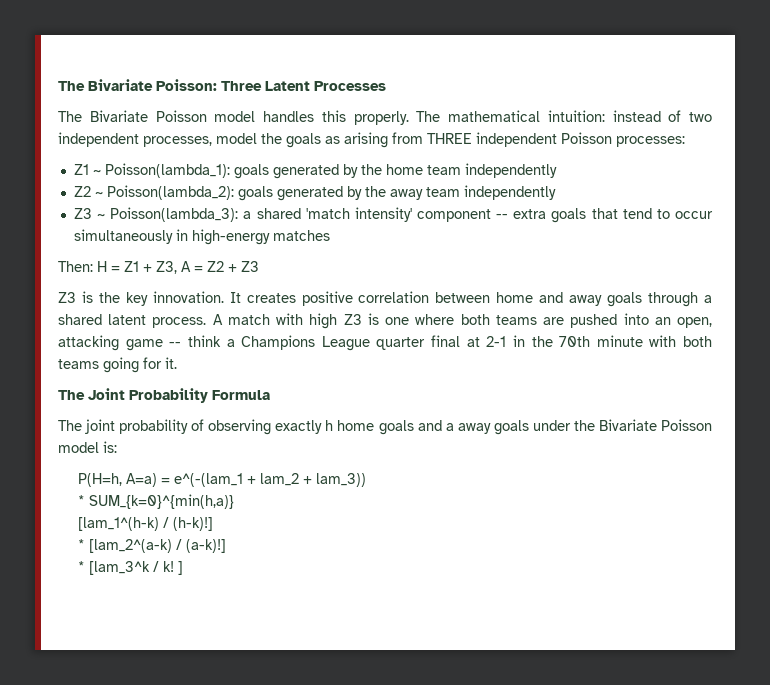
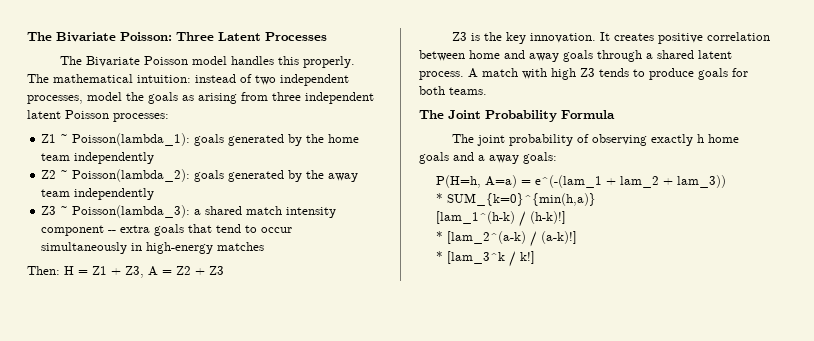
[427,132,557,147] THREE independent -> [272,92,374,104] [27,110,61,119] three independent latent
[305,207,412,222] 'match intensity' -> [246,206,337,218] match intensity
[367,313,713,328] [58,335,712,351] [58,357,177,373] is one where both teams are pushed into an open, attacking game -- think a Champions League quarter final at 2-1 in the 70th minute with both teams going for it. -> [599,68,748,80] [419,86,487,95] tends to produce goals for both teams.
[493,419,712,435] [58,441,117,453] goals under the Bivariate Poisson model is: -> [523,152,557,164] goals:
[162,561,183,575] k! ] -> [519,251,535,264] k!]

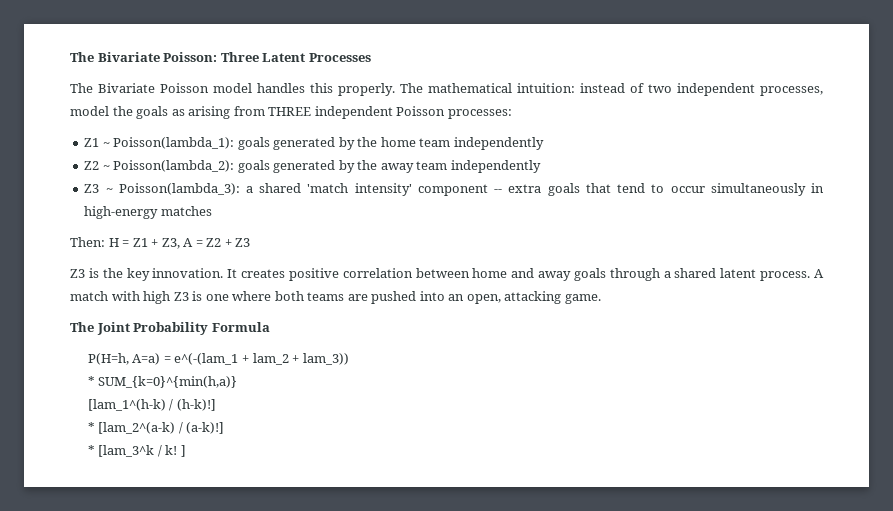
[272,92,374,104] [27,110,61,119] three independent latent -> [268,106,393,119] THREE independent
[246,206,337,218] match intensity -> [307,183,412,196] 'match intensity'
[599,68,748,80] [419,86,487,95] [419,110,615,122] [452,134,740,146] [419,152,557,164] tends to produce goals for both teams. // The Joint Probability Formula // The joint probability of observing exactly h home goals and a away goals: -> [192,291,601,304] [70,322,270,335] is one where both teams are pushed into an open, attacking game. // The Joint Probability Formula
[519,251,535,264] k!] -> [165,445,186,457] k! ]

